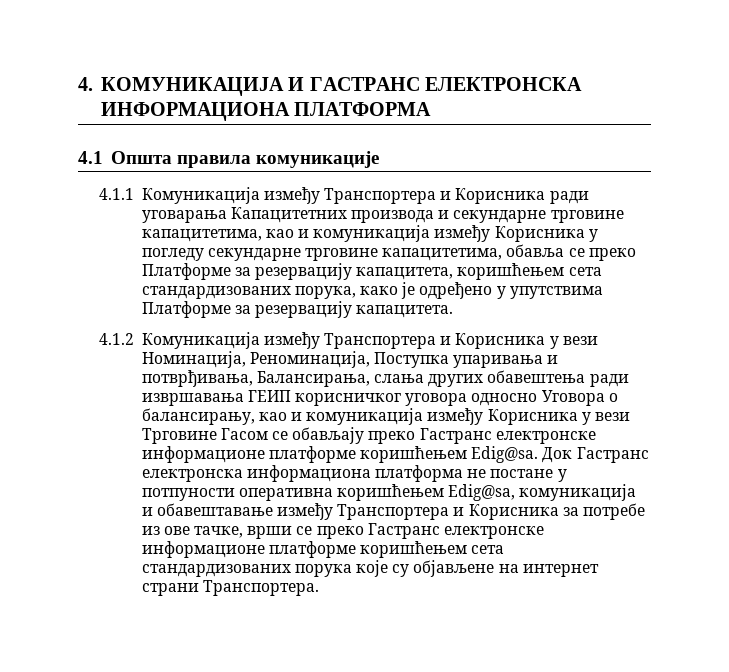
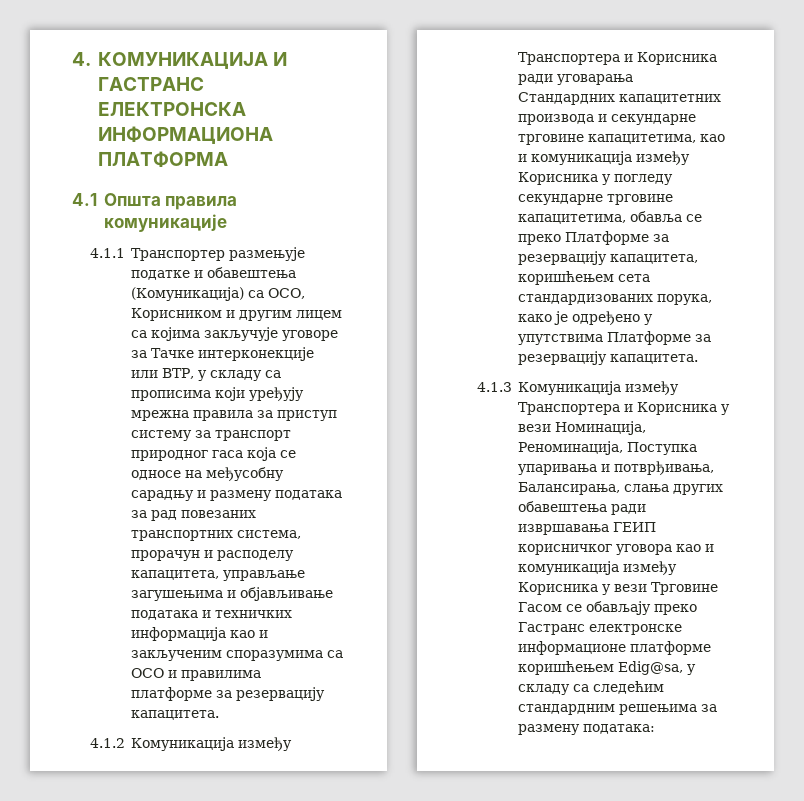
(134, 194) none -> [131,247,306,261] [131,267,297,280] [131,287,306,301] [131,308,343,321] [131,327,339,341] [131,347,315,361] [131,368,282,381] [131,387,305,402] [131,410,338,421] [131,430,292,441] [131,447,297,461] [131,467,285,482] [131,490,343,501] [131,510,257,521] [131,530,302,541] [131,550,295,561] [131,570,306,581] [131,587,334,601] [131,610,293,620] [131,627,269,641] [131,650,344,661] [131,668,262,681] [131,687,326,701] [131,710,220,720] [89,738,125,748] Транспортер размењује податке и обавештења (Комуникација) са ОСО, Корисником и другим лицем са којима закључује уговоре за Тачке интерконекције или ВТР, у складу са прописима који уређују мрежна правила за приступ систему за транспорт природног гаса која се односе на међусобну сарадњу и размену података за рад повезаних транспортних система, прорачун и расподелу капацитета, управљање загушењима и објављивање података и техничких информација као и закљученим споразумима са ОСО и правилима платформе за резервацију капацитета. // 4.1.2
[230,207,347,223] Капацитетних -> [518,92,722,105] Стандардних капацитетних
[98,333,134,345] 4.1.2 -> [476,382,512,392] 4.1.3
[471,390,618,406] [141,408,255,425] односно Уговора о балансирању, -> (673, 549) none
[471,446,649,463] [141,465,567,482] [141,484,637,501] [141,503,645,520] [141,523,544,539] [141,541,505,558] [141,560,599,577] [141,580,319,596] Edig@sa. Док Гастранс електронска информациона платформа не постане у потпуности оперативна коришћењем Edig@sa, комуникација и обавештавање између Транспортера и Корисника за потребе из ове тачке, врши се преко Гастранс електронске информационе платформе коришћењем сета стандардизованих порука које су објављене на интернет страни Транспортера. -> [618,661,697,675] [518,681,665,695] [518,704,718,715] [518,724,656,735] Edig@sa, у складу са следећим стандардним решењима за размену података:

